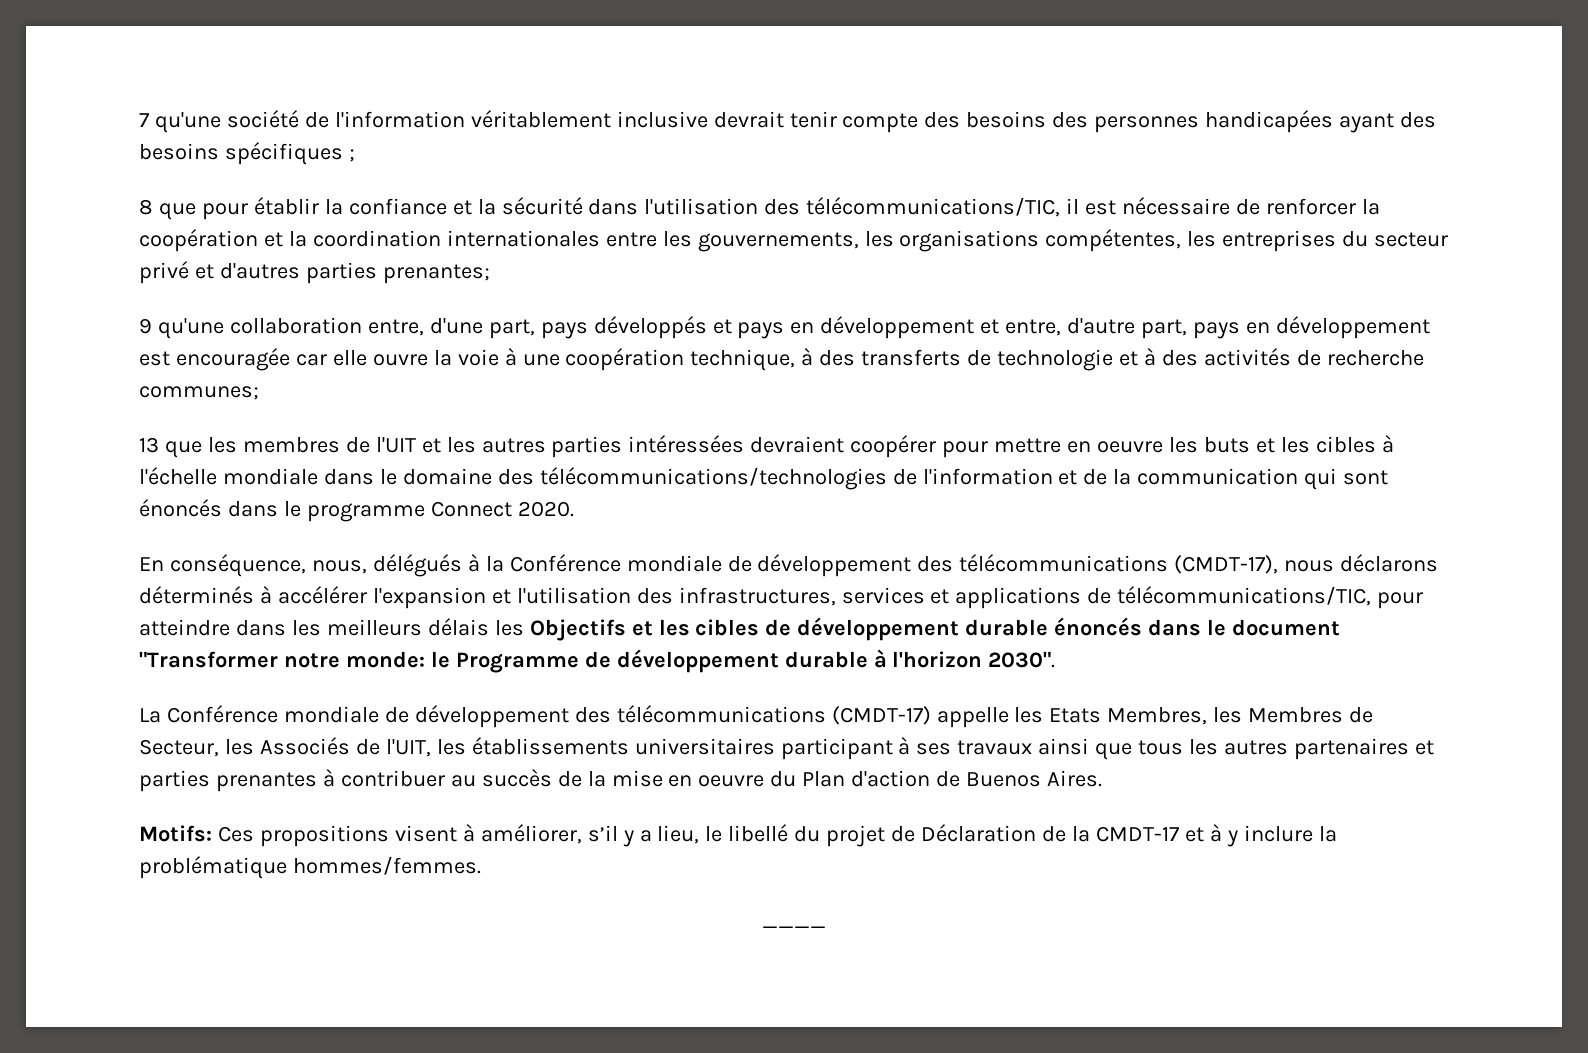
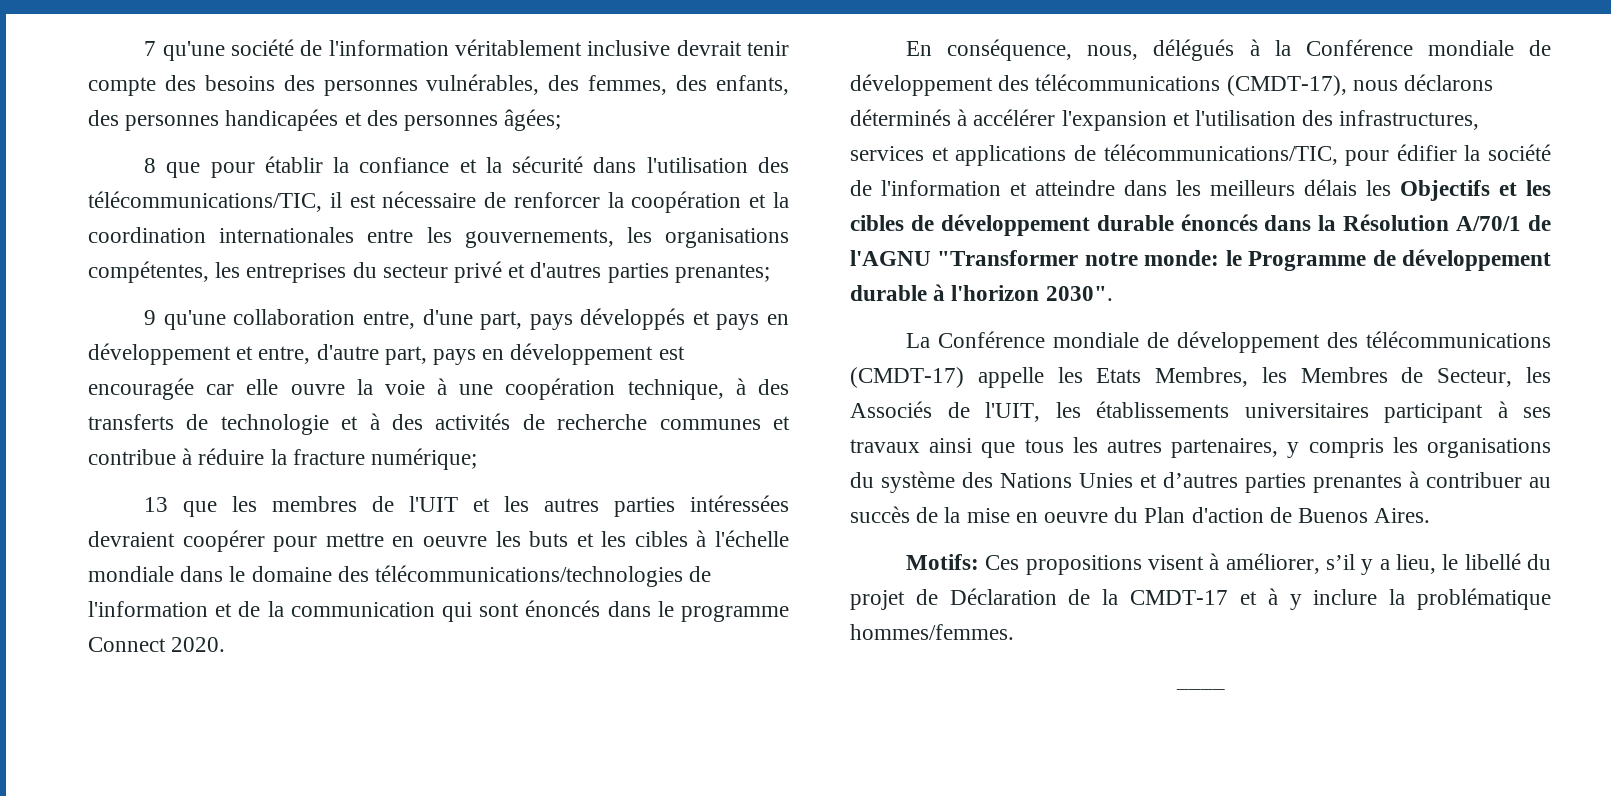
[1205,110,1437,133] [139,142,355,165] handicapées ayant des besoins spécifiques ; -> [426,74,789,95] [88,109,562,131] vulnérables, des femmes, des enfants, des personnes handicapées et des personnes âgées;
[139,386,259,400] communes; -> [659,416,790,430] [88,448,478,470] communes et contribue à réduire la fracture numérique;
(1424, 600) none -> [1396,144,1551,161] [850,180,1027,196] édifier la société de l'information et
[1207,619,1341,636] le document -> [1318,214,1551,231] [850,250,931,266] la Résolution A/70/1 de l'AGNU
[1293,738,1434,760] partenaires et -> [1171,437,1551,458] [850,471,1238,493] partenaires, y compris les organisations du système des Nations Unies et d’autres

